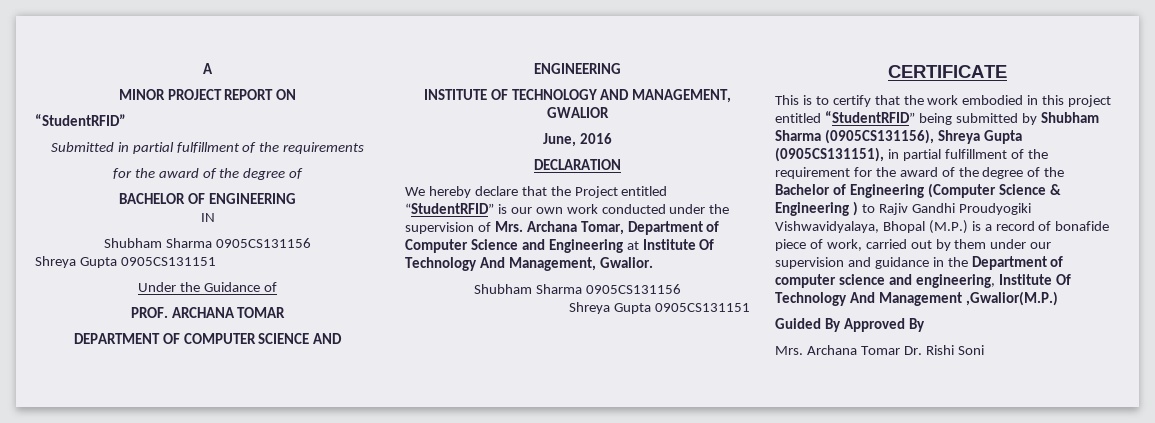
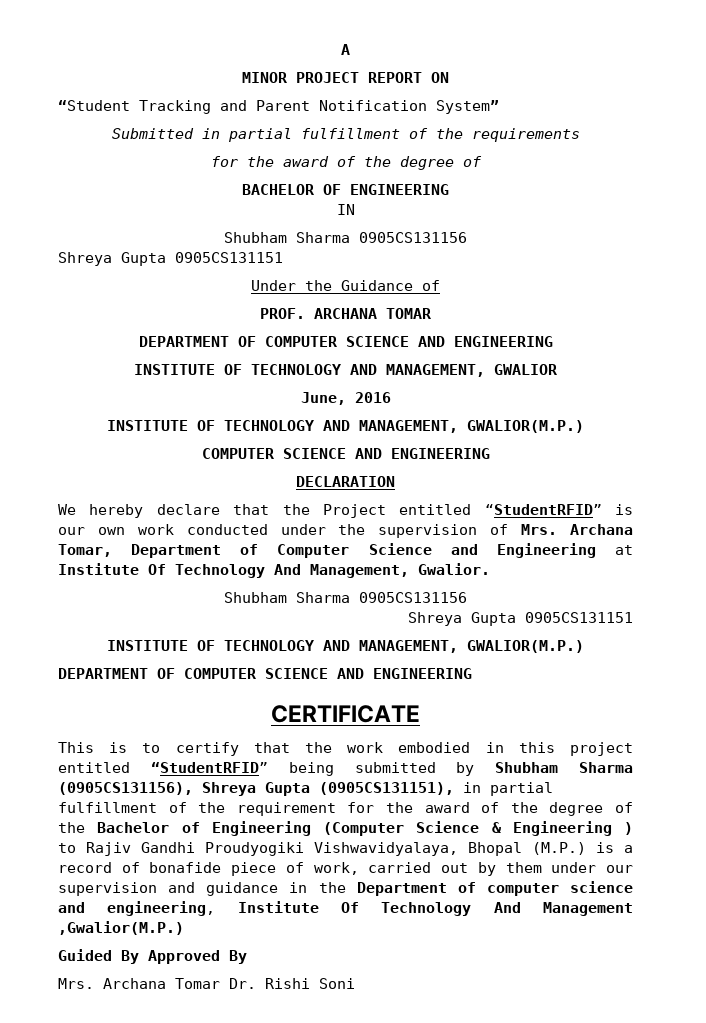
[35,114,126,126] “StudentRFID” -> [58,100,499,114] “Student Tracking and Parent Notification System”
(612, 138) none -> [107,420,584,433] [201,448,490,459] // INSTITUTE OF TECHNOLOGY AND MANAGEMENT, GWALIOR(M.P.) // COMPUTER SCIENCE AND ENGINEERING
(750, 307) none -> [107,640,584,653] [58,668,472,679] // INSTITUTE OF TECHNOLOGY AND MANAGEMENT, GWALIOR(M.P.) // DEPARTMENT OF COMPUTER SCIENCE AND ENGINEERING

